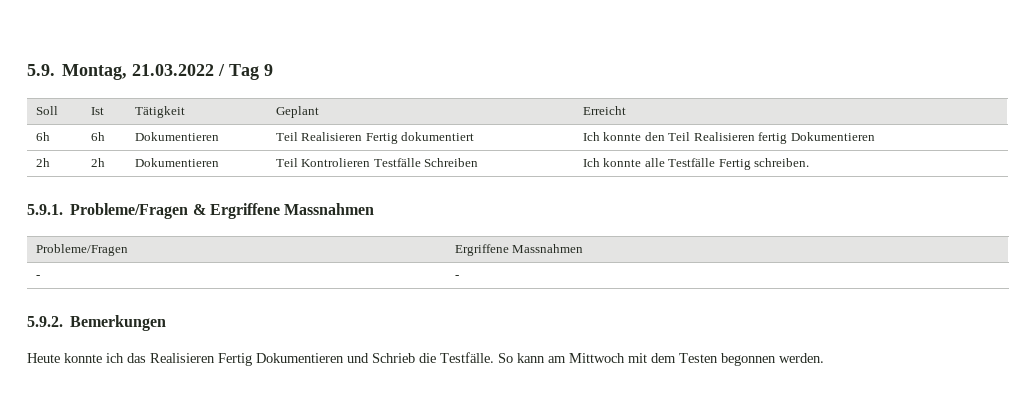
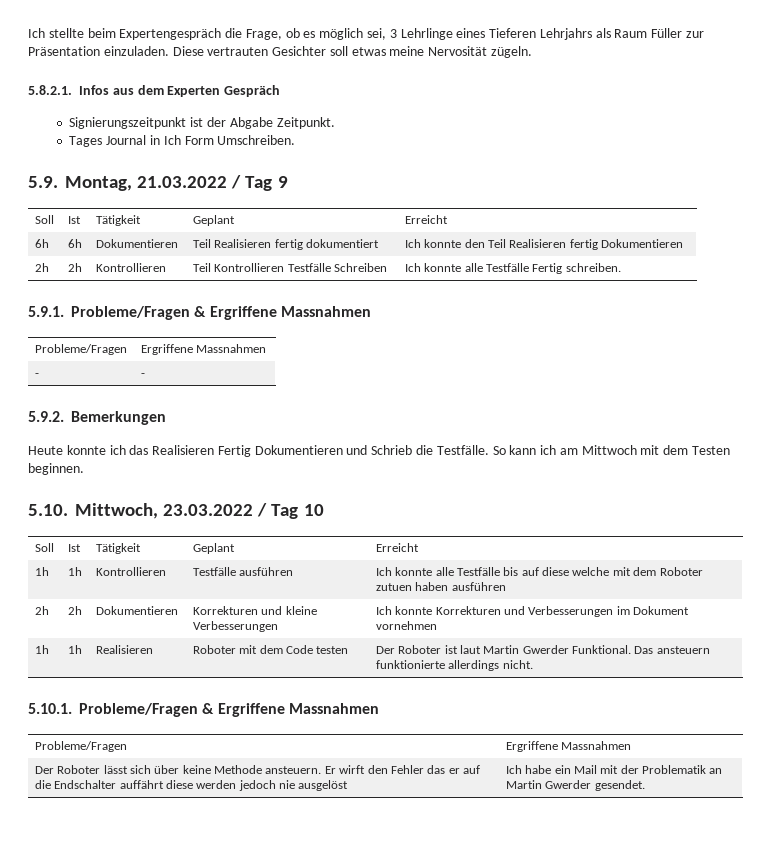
(27, 70) none -> [28,28,705,40] [28,46,533,58] [28,85,281,97] [69,117,335,129] [69,135,296,147] Ich stellte beim Expertengespräch die Frage, ob es möglich sei, 3 Lehrlinge eines Tieferen Lehrjahrs als Raum Füller zur Präsentation einzuladen. Diese vertrauten Gesichter soll etwas meine Nervosität zügeln. // 5.8.2.1. Infos aus dem Experten Gespräch // Signierungszeitpunkt ist der Abgabe Zeitpunkt. // Tages Journal in Ich Form Umschreiben. //
[365,133,398,144] Fertig -> [274,239,303,250] fertig
[134,158,219,167] [275,158,371,167] Dokumentieren | Teil Kontrolieren -> [95,263,166,272] [192,263,285,272] Kontrollieren | Teil Kontrollieren
(545, 358) none -> [540,445,557,455] ich
[721,353,824,366] begonnen werden. -> [28,463,84,475] [28,503,324,519] [34,543,54,552] [67,544,81,552] [95,543,141,554] [192,543,235,554] [375,543,419,552] [34,567,49,576] [67,567,82,576] [95,567,166,576] [192,567,294,576] [375,567,703,576] [375,582,506,591] [34,606,49,615] [67,606,82,615] [95,606,178,615] [192,606,317,615] [192,621,278,632] [375,606,689,617] [375,621,437,630] [34,645,49,654] [67,645,82,654] [95,645,153,654] [192,645,349,654] [375,645,710,654] [375,660,533,671] [28,703,379,717] [34,741,127,752] [505,741,632,752] [34,765,480,774] [34,780,349,791] [505,765,723,774] [505,780,645,791] beginnen. // 5.10. Mittwoch, 23.03.2022 / Tag 10 // Soll | Ist | Tätigkeit | Geplant | Erreicht // 1h | 1h | Kontrollieren | Testfälle ausführen | Ich konnte alle Testfälle bis auf diese welche mit dem Roboter zutuen haben ausführen // 2h | 2h | Dokumentieren | Korrekturen und kleine Verbesserungen | Ich konnte Korrekturen und Verbesserungen im Dokument vornehmen // 1h | 1h | Realisieren | Roboter mit dem Code testen | Der Roboter ist laut Martin Gwerder Funktional. Das ansteuern funktionierte allerdings nicht. // 5.10.1. Probleme/Fragen & Ergriffene Massnahmen // Probleme/Fragen | Ergriffene Massnahmen // Der Roboter lässt sich über keine Methode ansteuern. Er wirft den Fehler das er auf die Endschalter auffährt diese werden jedoch nie ausgelöst | Ich habe ein Mail mit der Problematik an Martin Gwerder gesendet.

